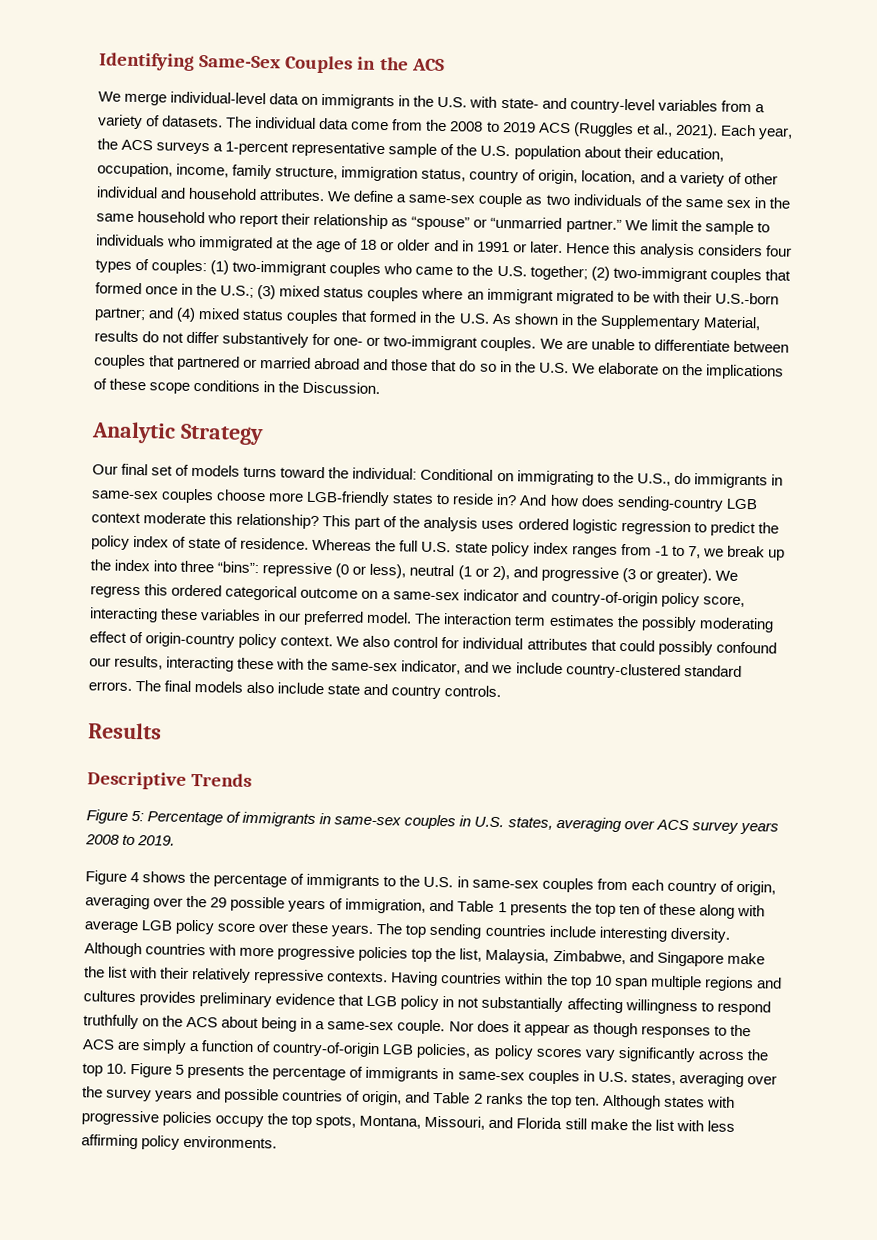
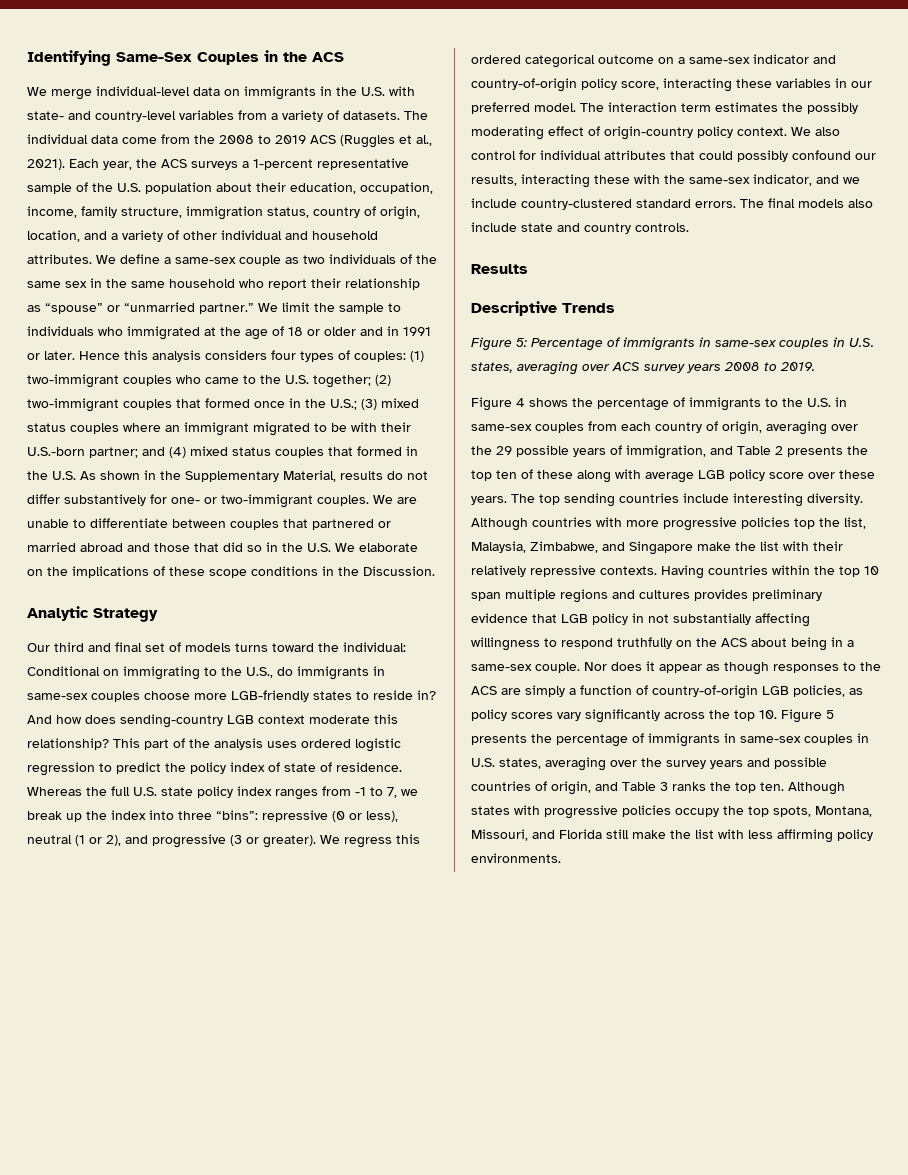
[459,360,477,372] do -> [223,542,243,552] did
(118, 469) none -> [54,642,111,652] third and
[497,902,507,913] 1 -> [775,446,783,455] 2
[473,1093,483,1104] 2 -> [660,782,668,791] 3

